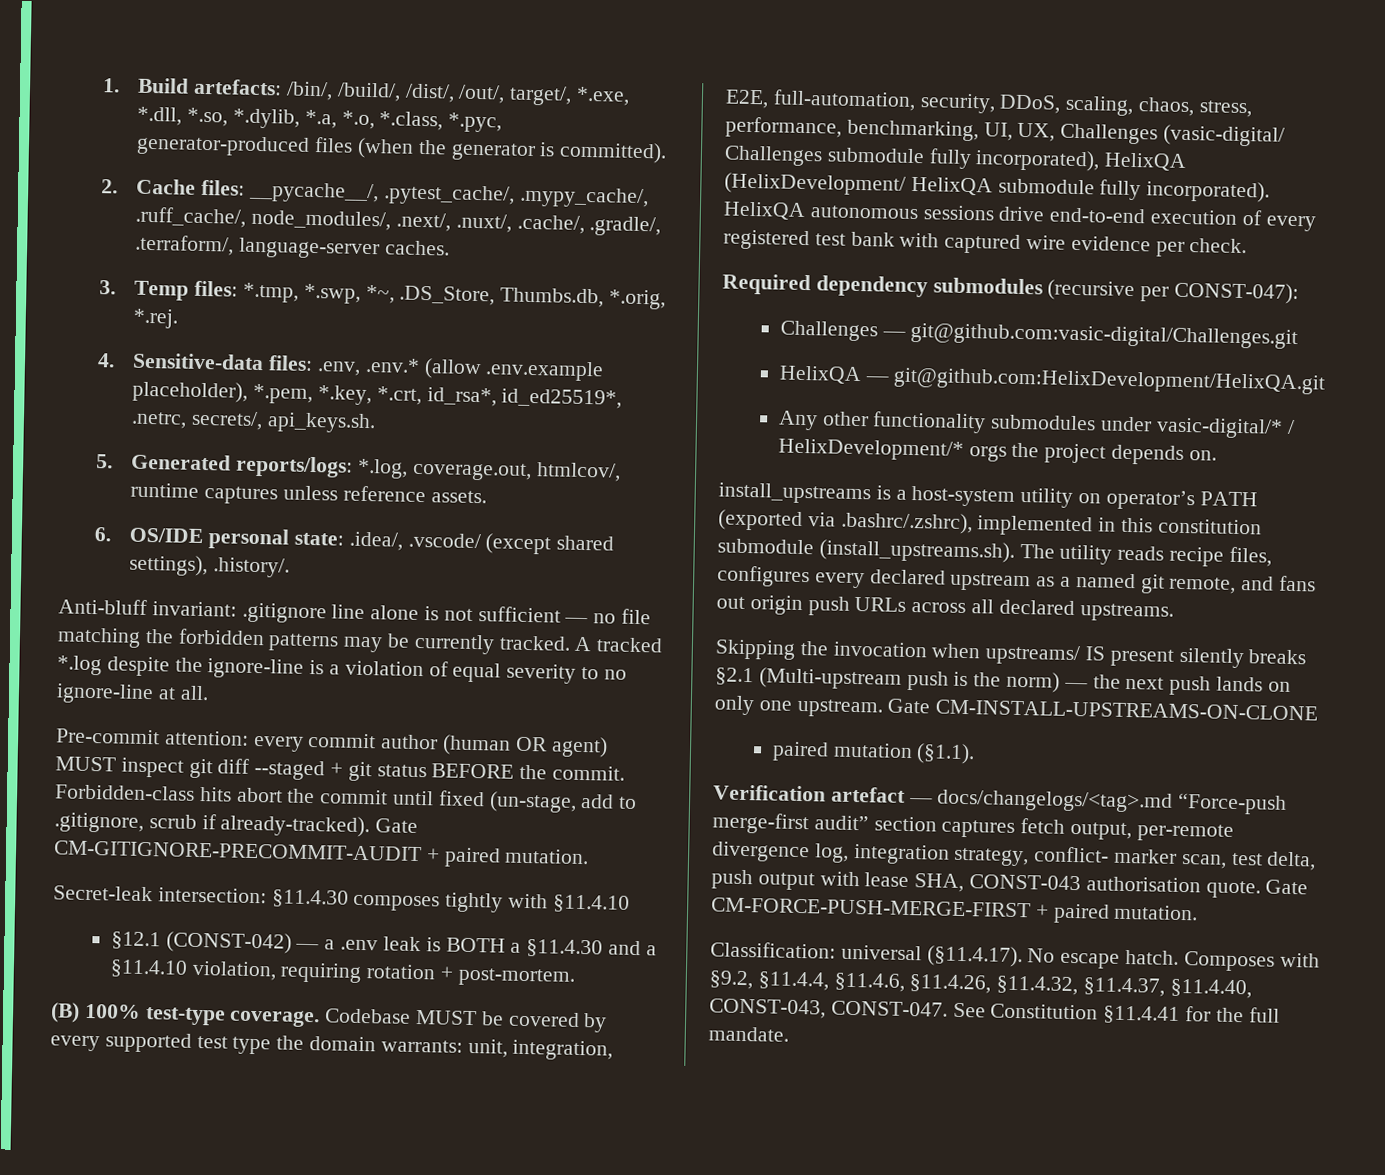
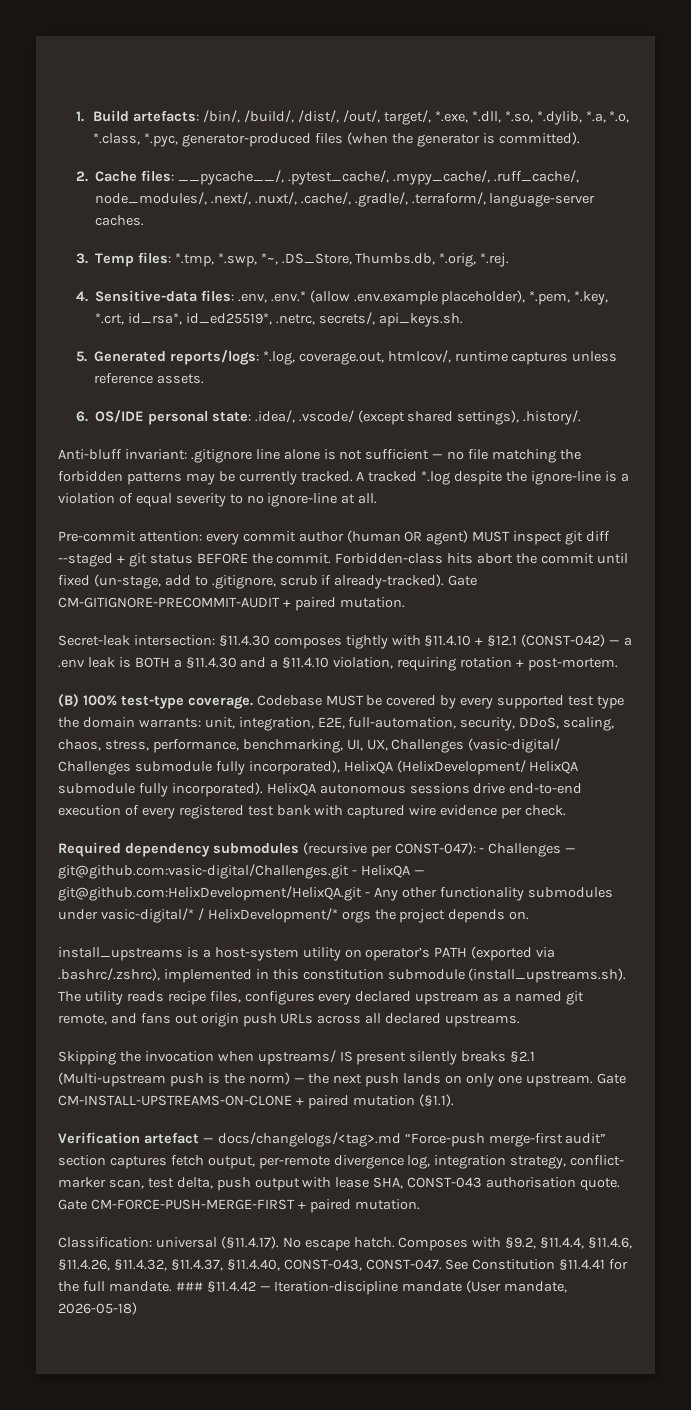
(630, 903) // -> [475,637,484,645] +
(1300, 293) // -> [479,848,485,853] -
(1299, 336) // -> [351,870,357,875] -
(1326, 381) // -> [364,892,370,897] -
(1319, 710) // -> [295,1097,304,1105] +
(789, 1034) none -> [175,1280,568,1295] [58,1302,137,1315] ### §11.4.42 — Iteration-discipline mandate (User mandate, 2026-05-18)

